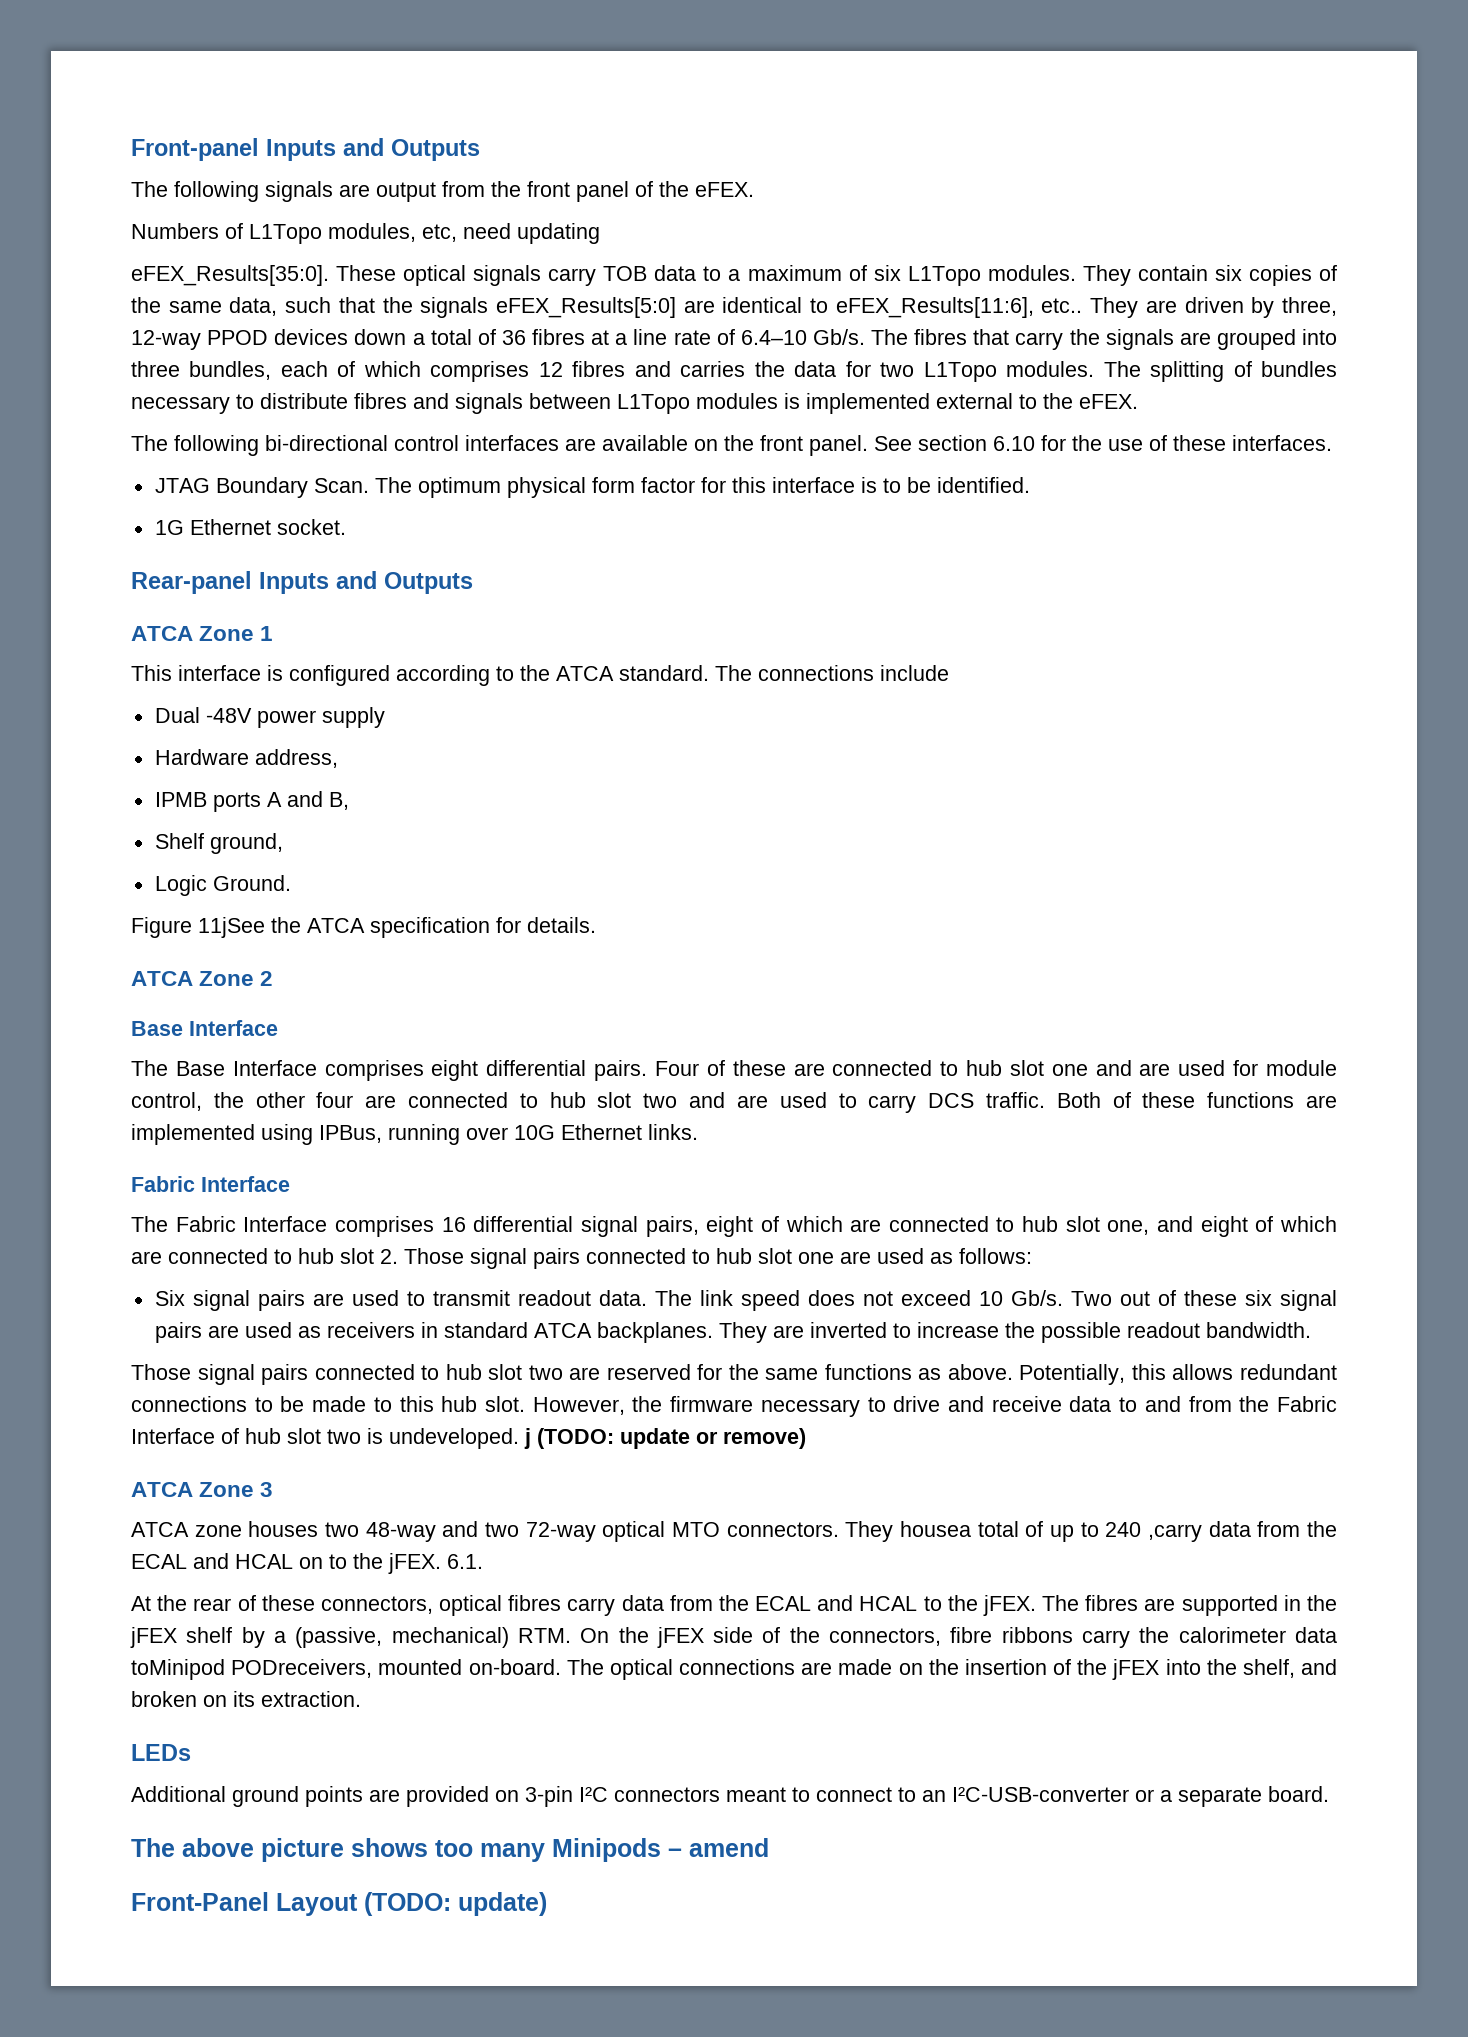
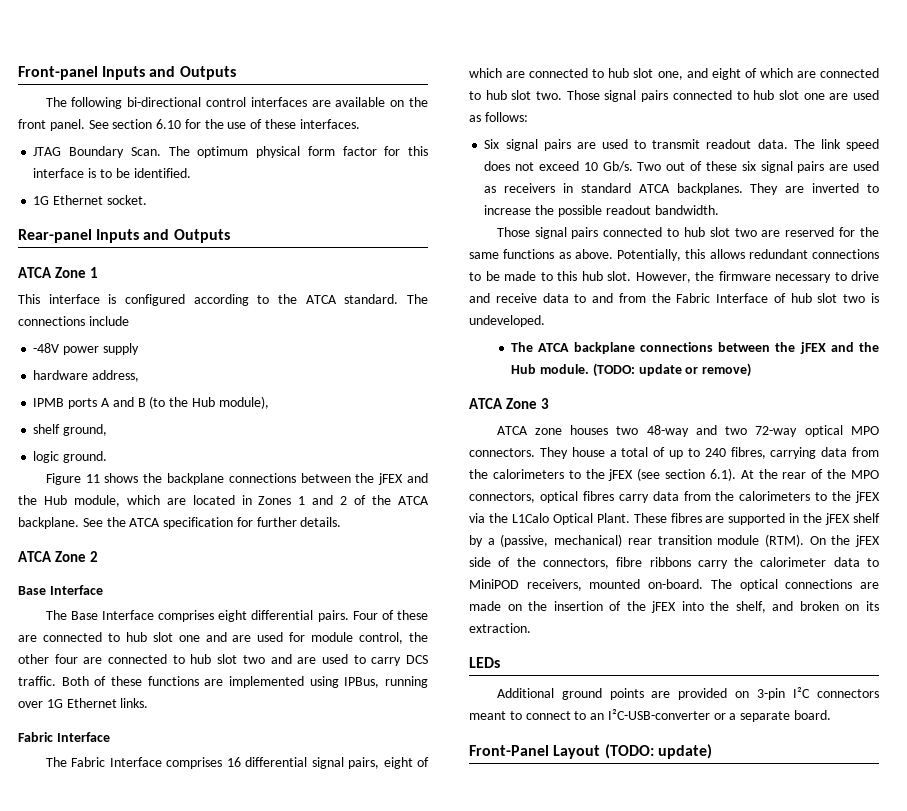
[131,181,754,202] [131,223,600,244] [131,265,1337,286] [131,297,1338,318] [131,329,1337,350] [131,361,1337,382] [131,393,1138,414] // The following signals are output from the front panel of the eFEX. // Numbers of L1Topo modules, etc, need updating // eFEX_Results[35:0]. These optical signals carry TOB data to a maximum of six L1Topo modules. They contain six copies of the same data, such that the signals eFEX_Results[5:0] are identical to eFEX_Results[11:6], etc.. They are driven by three, 12-way PPOD devices down a total of 36 fibres at a line rate of 6.4–10 Gb/s. The fibres that carry the signals are grouped into three bundles, each of which comprises 12 fibres and carries the data for two L1Topo modules. The splitting of bundles necessary to distribute fibres and signals between L1Topo modules is implemented external to the eFEX. -> (236, 73) none
[154,707,200,723] Dual -> (129, 321) none
[154,749,249,765] Hardware -> [33,370,89,380] hardware
[328,792,349,810] [154,833,204,849] B, // Shelf -> [137,396,269,409] [33,424,61,434] B (to the Hub module), // shelf
[154,875,291,896] Logic Ground. -> [33,451,108,463] logic ground.
[198,917,265,938] 11jSee -> [85,473,428,485] [18,495,429,507] [18,517,103,529] 11 shows the backplane connections between the jFEX and the Hub module, which are located in Zones 1 and 2 of the ATCA backplane. See
(521, 925) none -> [256,517,297,527] further
[514,1125,555,1140] 10G -> [46,699,63,708] 1G
[380,1249,398,1264] 2. -> [536,91,563,100] two.
[524,1428,531,1449] j -> [511,342,879,354] [511,364,590,374] // The ATCA backplane connections between the jFEX and the Hub module.
[672,1522,720,1537] MTO -> [851,426,879,435] MPO
[899,1521,971,1537] housea -> [571,447,617,457] house a
[1147,1521,1337,1542] [131,1553,483,1574] ,carry data from the ECAL and HCAL on to the jFEX. 6.1. // -> [730,447,879,459] [469,468,736,481] fibres, carrying data from the calorimeters to the jFEX (see section 6.1).
[261,1595,315,1611] these -> [827,469,880,479] the MPO
[755,1595,1080,1616] ECAL and HCAL to the jFEX. The -> [739,491,880,503] [469,513,667,525] calorimeters to the jFEX via the L1Calo Optical Plant. These
[517,1628,571,1643] RTM. -> [627,534,804,547] rear transition module (RTM).
[131,1659,373,1680] toMinipod PODreceivers, -> [867,558,879,567] [469,579,582,591] to MiniPOD receivers,
[131,1838,769,1862] // The above picture shows too many Minipods – amend -> (832, 715) none

